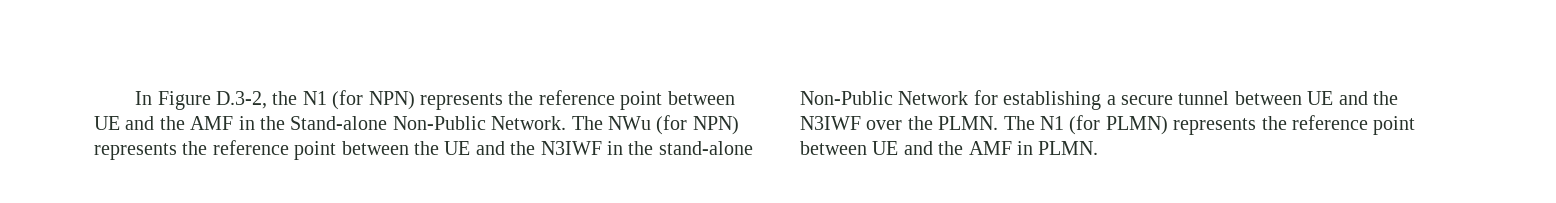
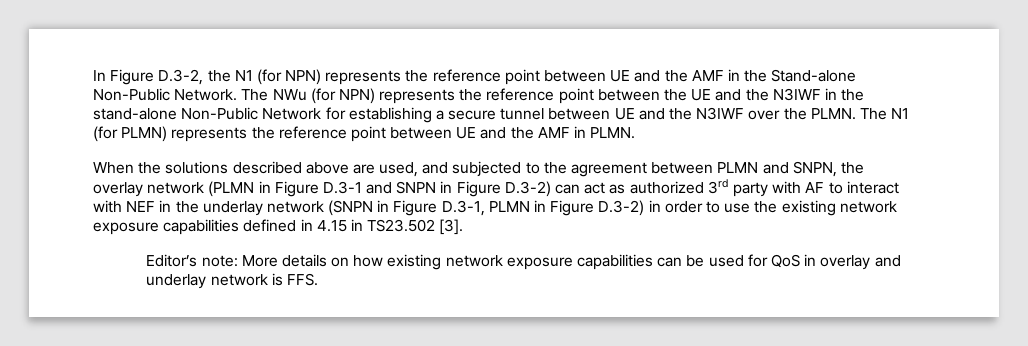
(1099, 148) none -> [93,161,864,177] [93,179,899,197] [93,200,897,216] [93,219,464,235] [146,254,901,270] [146,273,318,289] // When the solutions described above are used, and subjected to the agreement between PLMN and SNPN, the overlay network (PLMN in Figure D.3-1 and SNPN in Figure D.3-2) can act as authorized 3rd party with AF to interact with NEF in the underlay network (SNPN in Figure D.3-1, PLMN in Figure D.3-2) in order to use the existing network exposure capabilities defined in 4.15 in TS23.502 [3]. // Editor’s note: More details on how existing network exposure capabilities can be used for QoS in overlay and underlay network is FFS.

